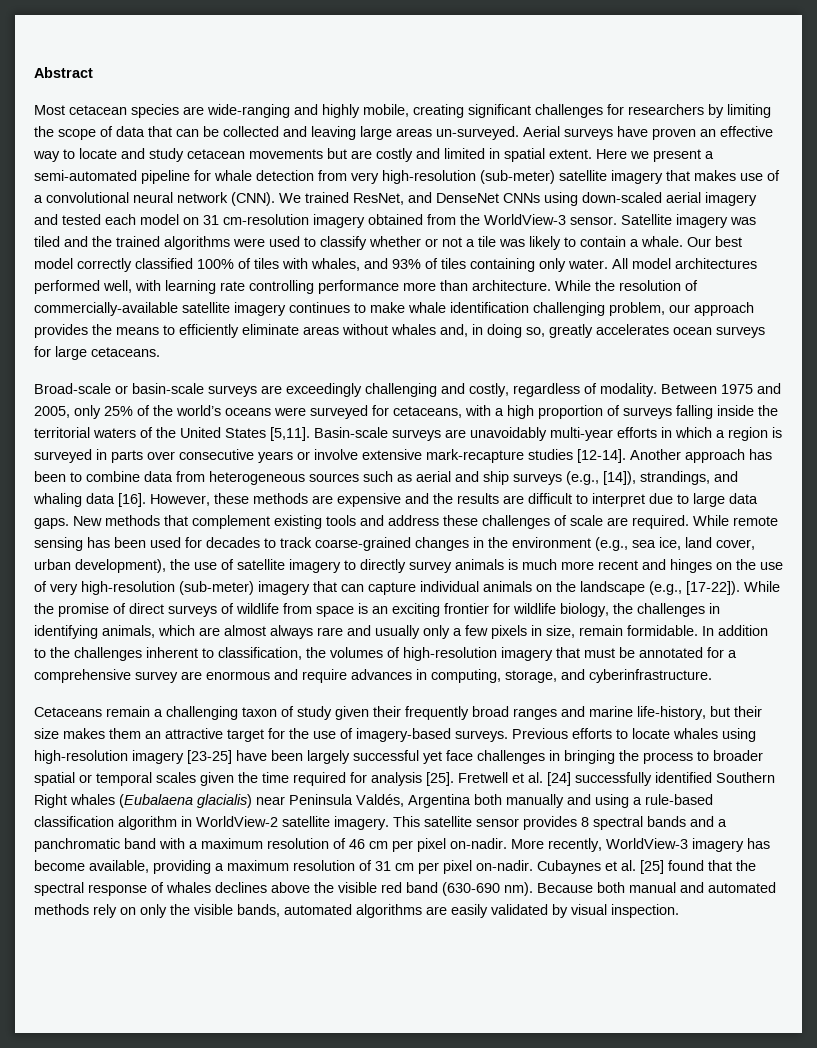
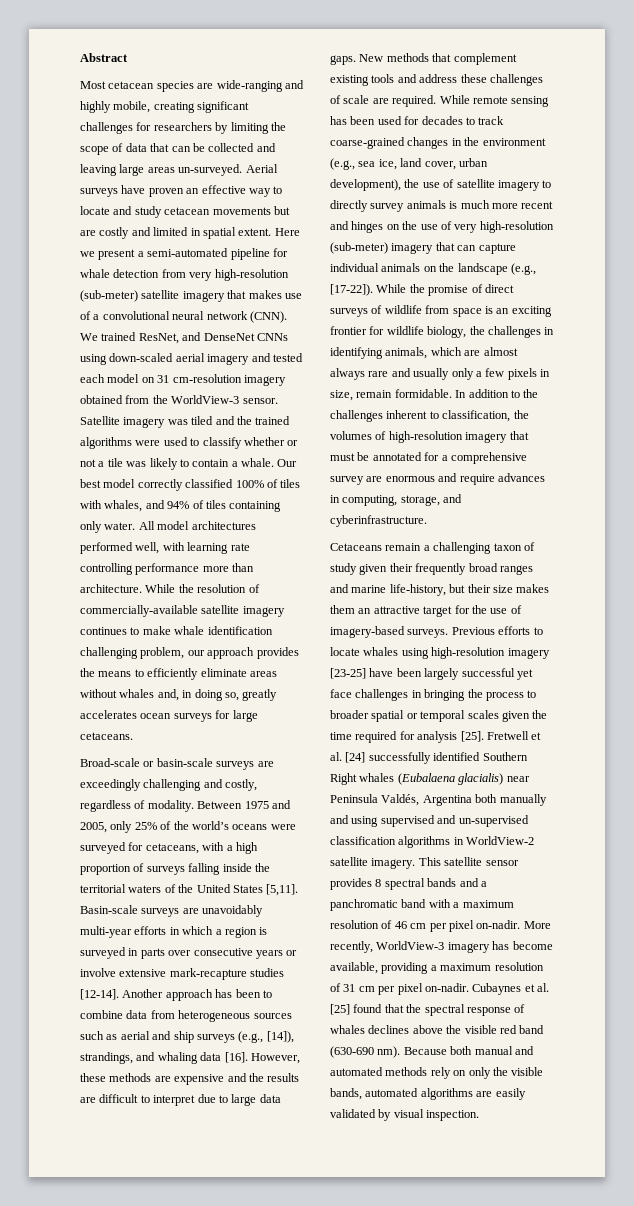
[392,259,421,269] 93% -> [167,501,190,509] 94%
[633,794,713,805] [34,816,177,830] a rule-based classification algorithm -> [380,815,529,827] [330,836,451,848] supervised and un-supervised classification algorithms

